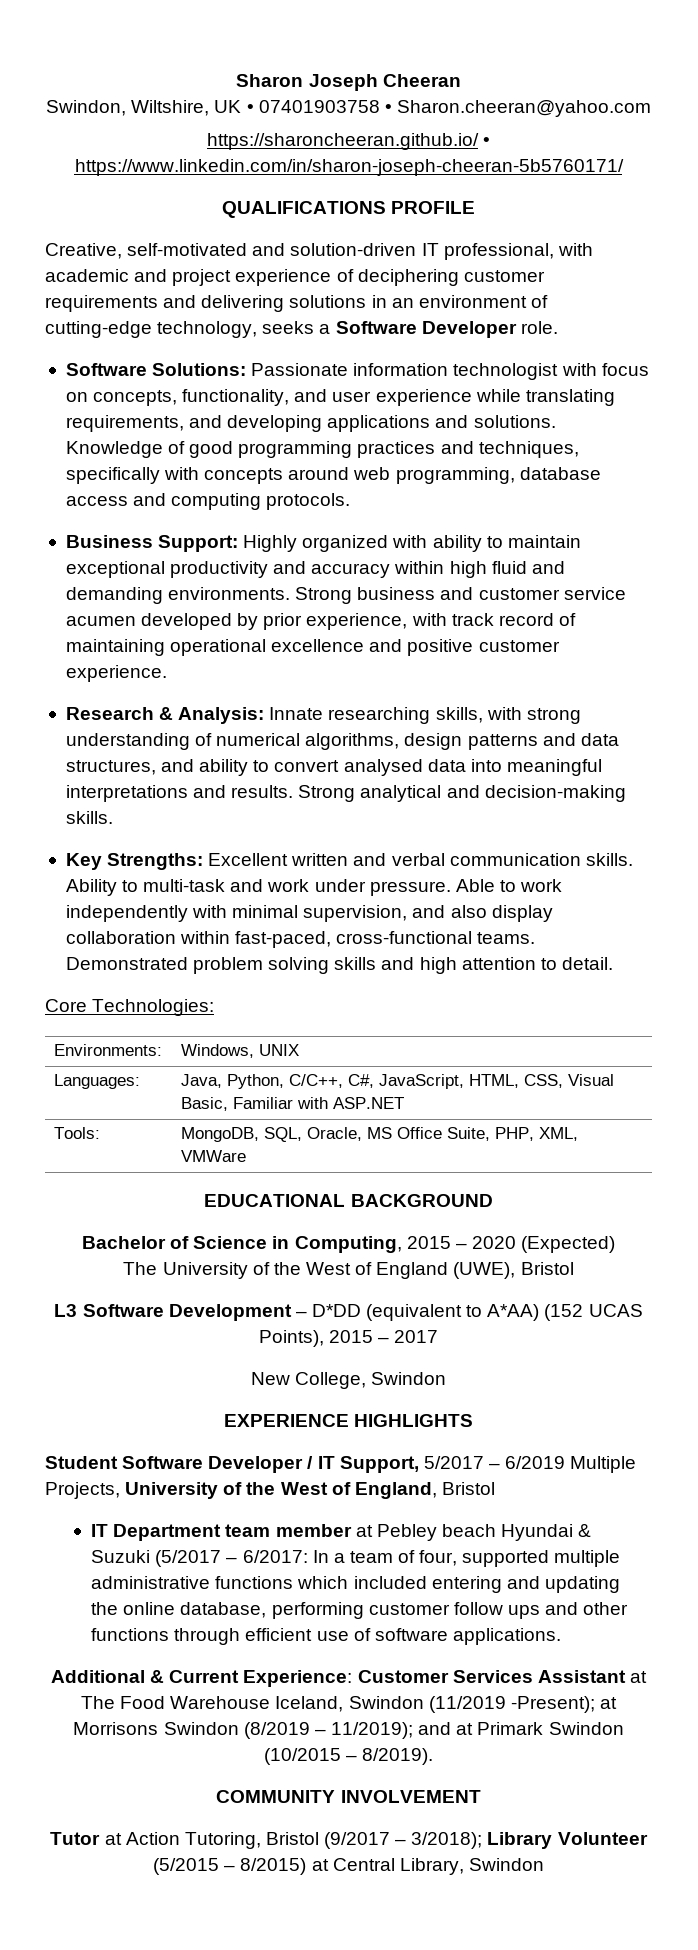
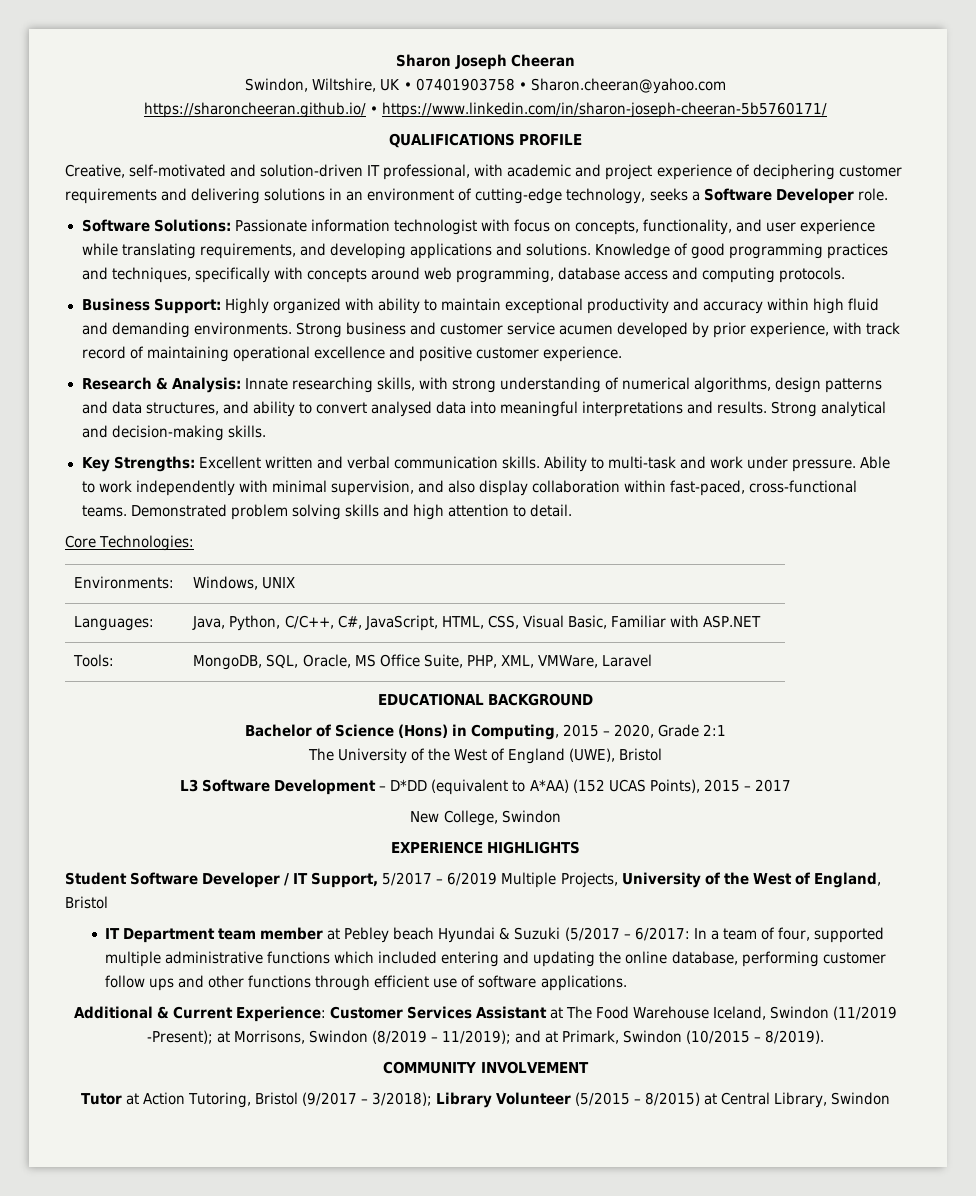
[181,1150,247,1162] VMWare -> [537,654,652,668] VMWare, Laravel
(268, 1242) none -> [397,724,448,738] (Hons)
[471,1236,616,1253] 2020 (Expected) -> [614,724,727,738] 2020, Grade 2:1
[73,1722,159,1735] Morrisons -> [233,1030,305,1044] Morrisons,
[477,1722,544,1735] Primark -> [562,1030,620,1044] Primark,

